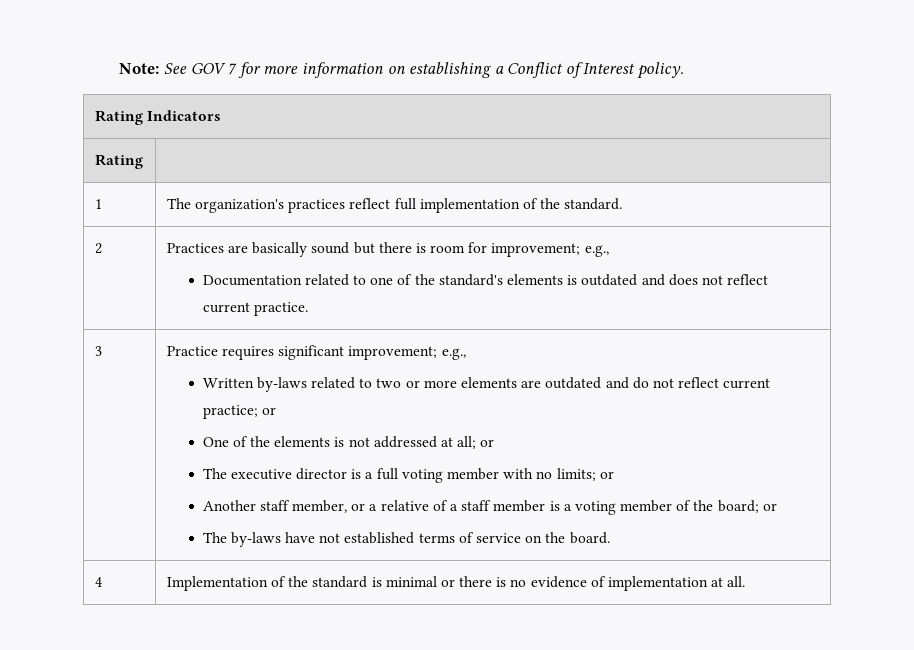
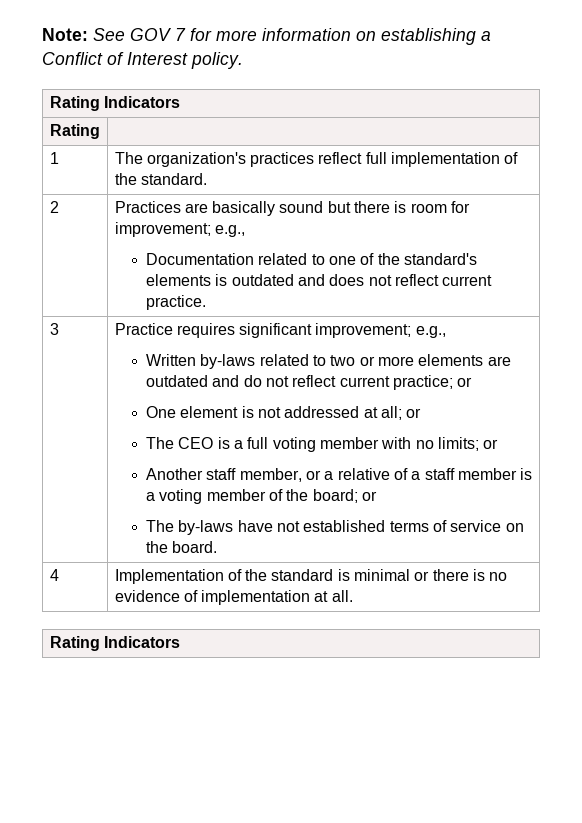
[232,436,331,447] of the elements -> [180,406,239,418] element
[230,468,348,480] executive director -> [178,437,214,449] CEO
(746, 581) none -> [49,636,180,651] // Rating Indicators

